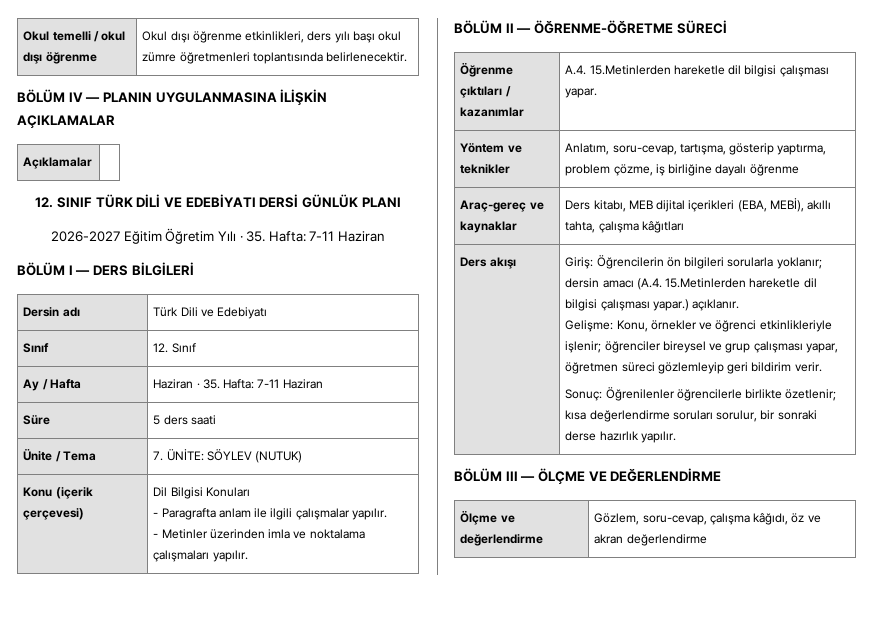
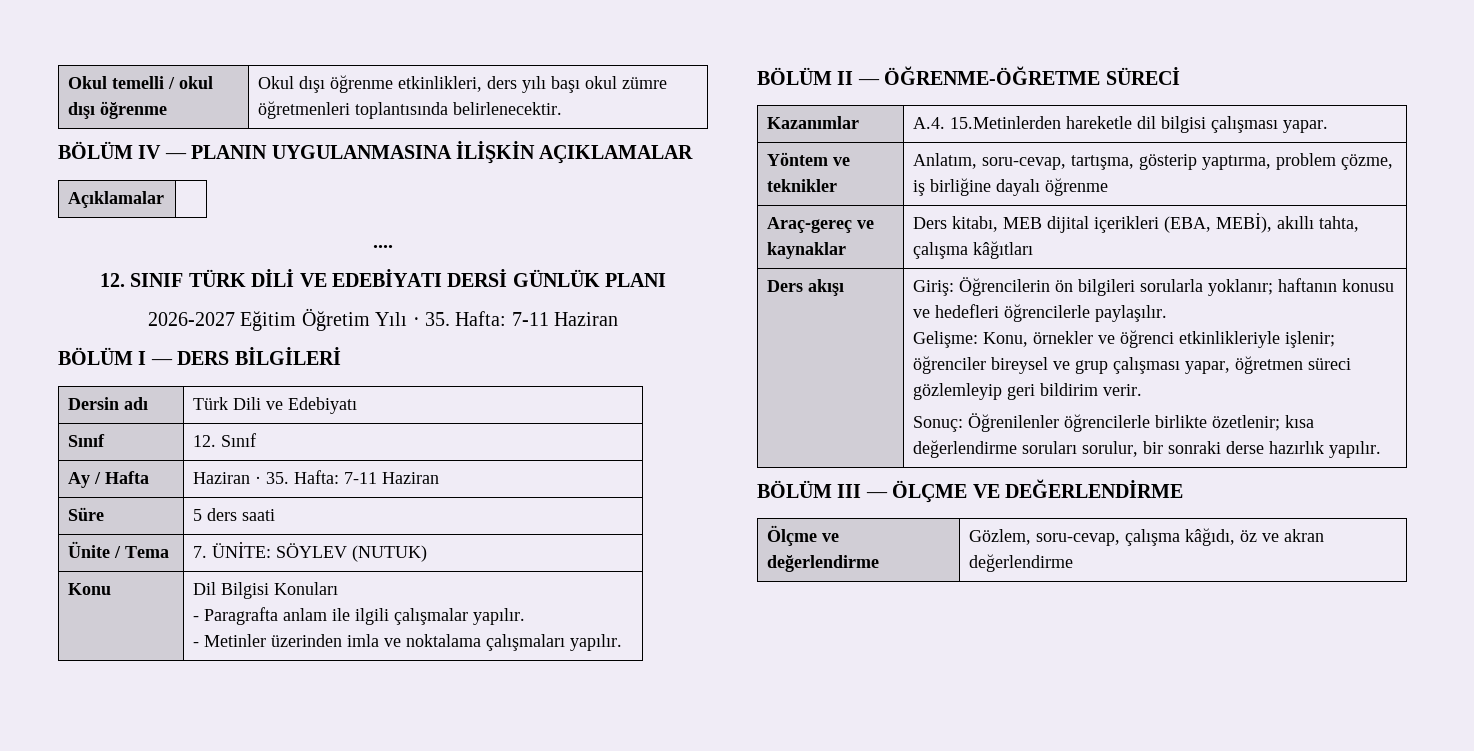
(93, 163) none -> [373,245,393,248] // ....
[55,487,93,499] [23,508,85,520] (içerik çerçevesi) -> (112, 589) none
[460,62,514,77] [460,86,511,98] [460,107,525,117] Öğrenme çıktıları / kazanımlar -> [767,116,860,129] Kazanımlar
[565,278,817,290] [565,299,740,311] dersin amacı (A.4. 15.Metinlerden hareketle dil bilgisi çalışması yapar.) açıklanır. -> [1278,278,1395,292] [913,304,1168,322] haftanın konusu ve hedefleri öğrencilerle paylaşılır.

